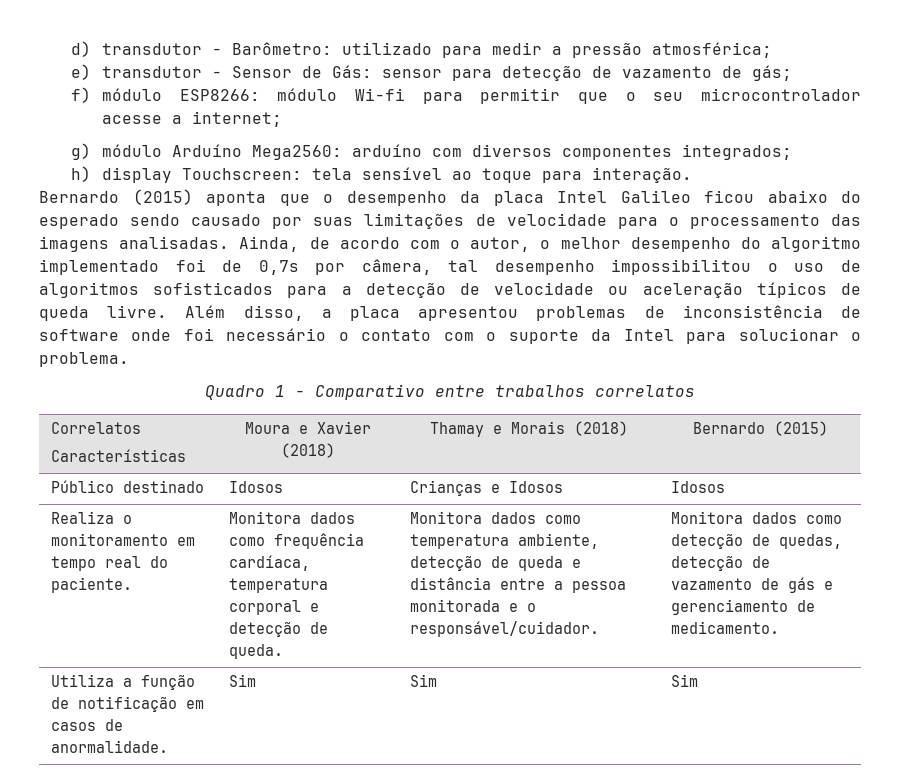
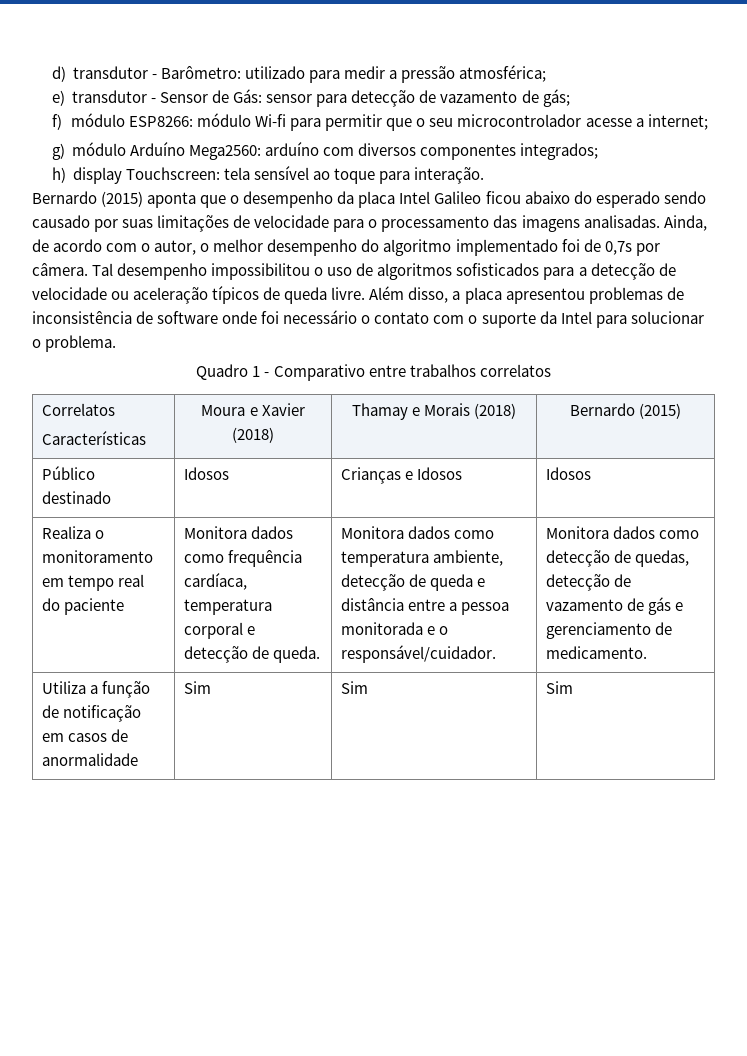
[361,259,479,275] câmera, tal -> [32,263,114,276] câmera. Tal
[50,577,132,593] paciente. -> [63,598,124,615] paciente
[50,740,168,753] anormalidade. -> [41,753,138,766] anormalidade

